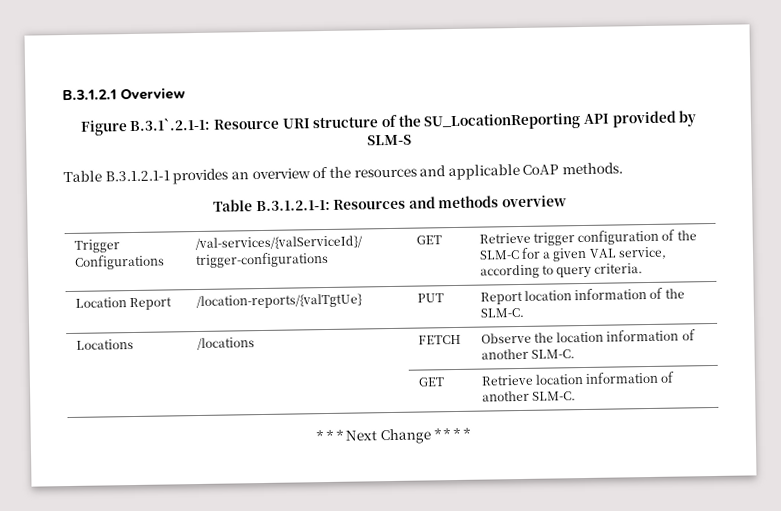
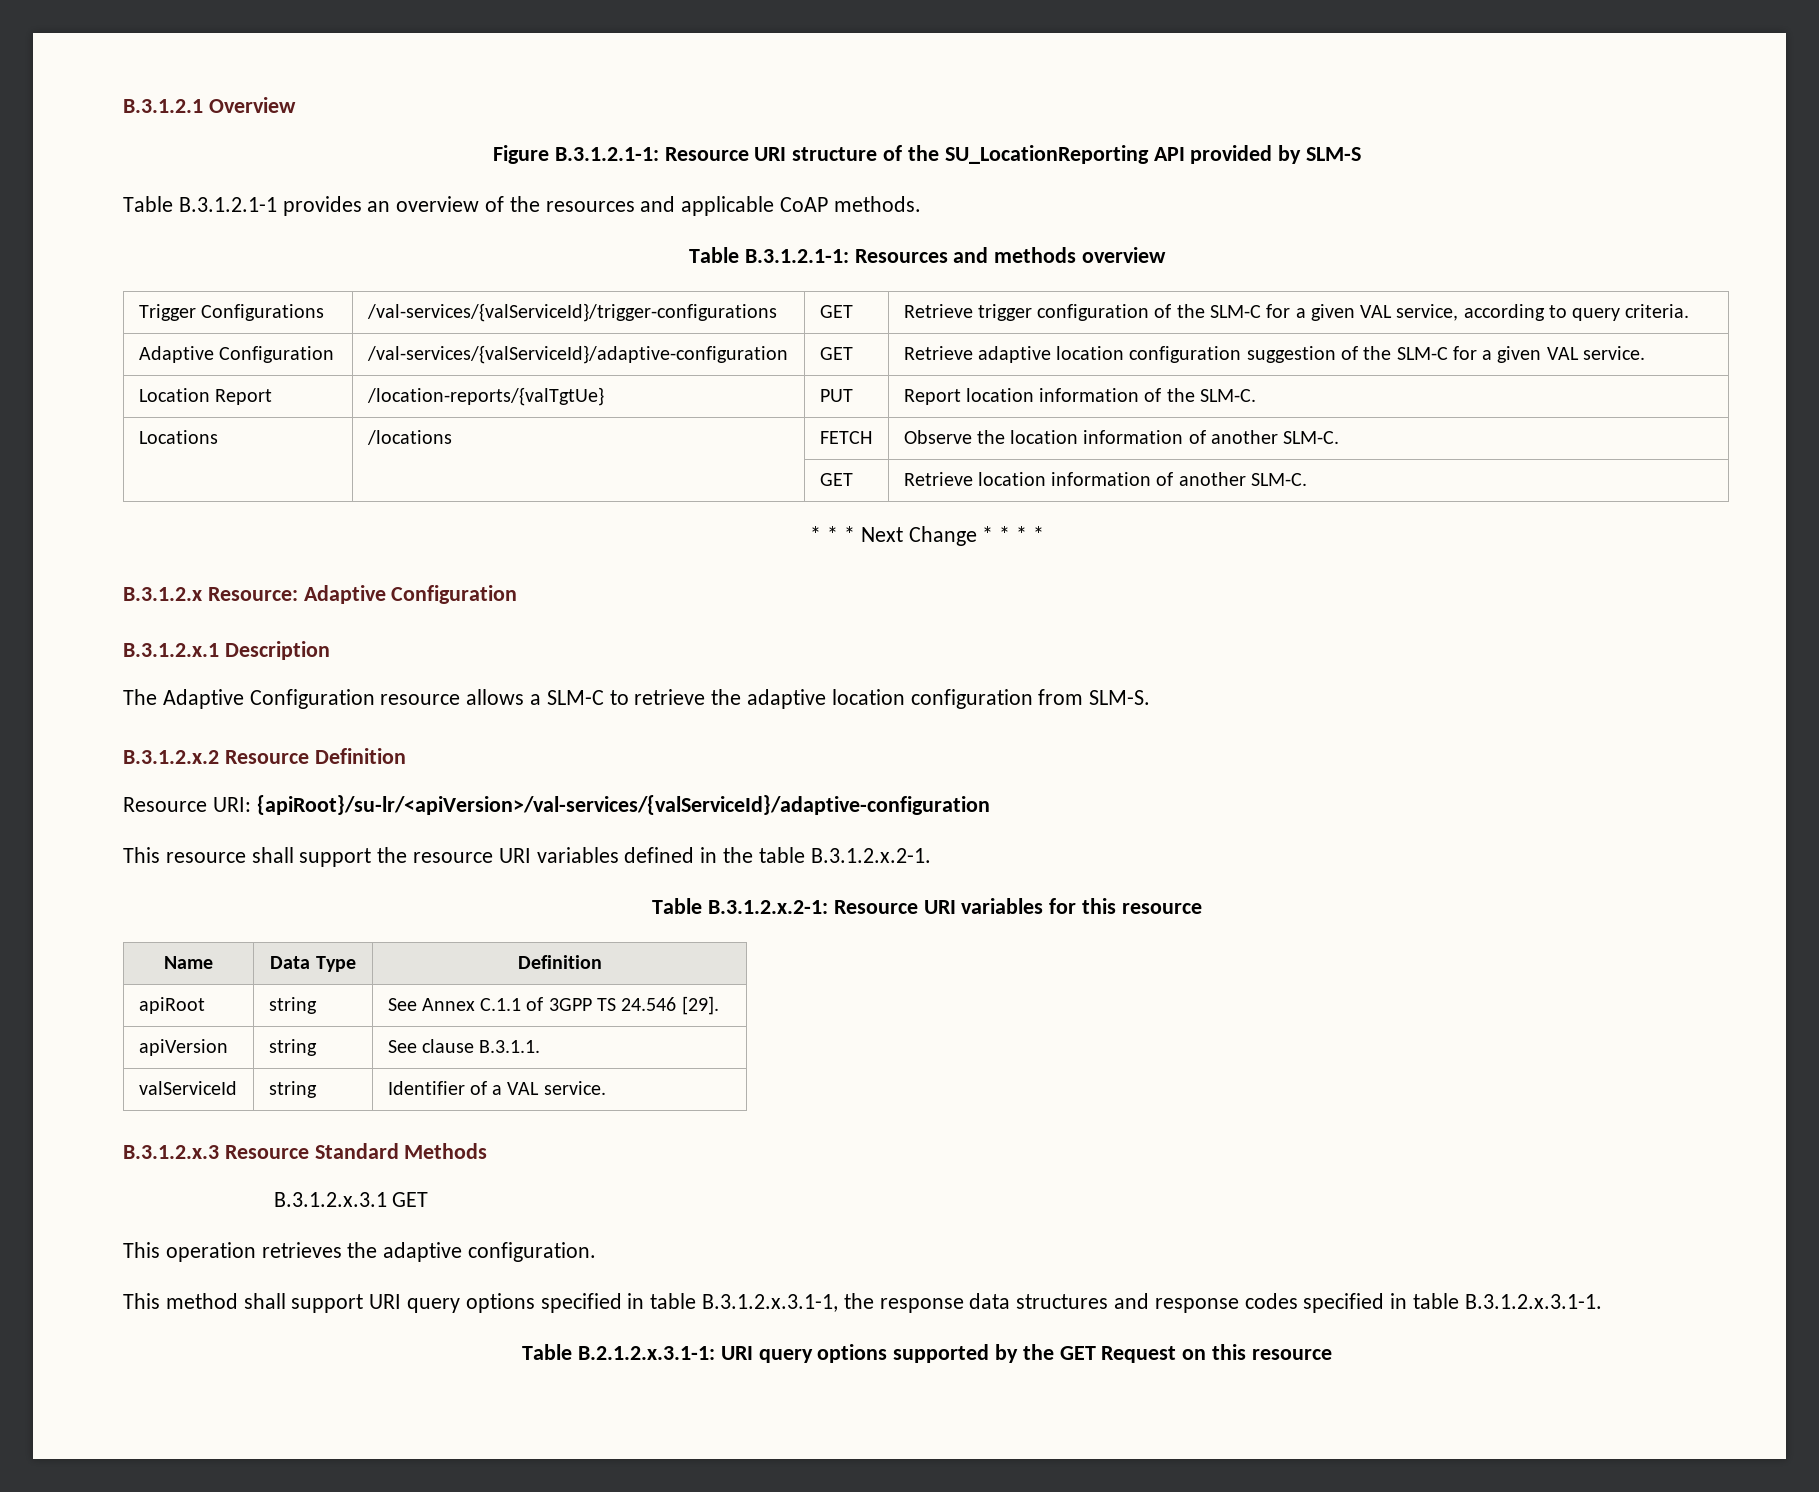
[129,117,212,132] B.3.1`.2.1-1: -> [554,147,659,161] B.3.1.2.1-1:
(644, 268) none -> [138,346,334,363] [366,345,788,364] [819,347,853,360] [903,346,1645,363] // Adaptive Configuration | /val-services/{valServiceId}/adaptive-configuration | GET | Retrieve adaptive location configuration suggestion of the SLM-C for a given VAL service.
(471, 433) none -> [123,585,518,604] [123,641,330,660] [123,689,1151,709] [123,748,406,764] [123,795,990,815] [123,847,931,867] [652,898,1202,914] [164,956,213,969] [270,956,356,972] [517,955,602,969] [138,997,205,1014] [268,997,317,1014] [387,996,719,1015] [138,1039,228,1056] [268,1039,317,1056] [387,1039,541,1053] [138,1081,237,1095] [268,1081,317,1098] [387,1081,606,1095] [123,1143,488,1159] [273,1192,429,1207] [123,1242,597,1262] [123,1293,1602,1313] [522,1344,1332,1363] // B.3.1.2.x Resource: Adaptive Configuration // B.3.1.2.x.1 Description // The Adaptive Configuration resource allows a SLM-C to retrieve the adaptive location configuration from SLM-S. // B.3.1.2.x.2 Resource Definition // Resource URI: {apiRoot}/su-lr/<apiVersion>/val-services/{valServiceId}/adaptive-configuration // This resource shall support the resource URI variables defined in the table B.3.1.2.x.2-1. // Table B.3.1.2.x.2-1: Resource URI variables for this resource // Name | Data Type | Definition // apiRoot | string | See Annex C.1.1 of 3GPP TS 24.546 [29]. // apiVersion | string | See clause B.3.1.1. // valServiceId | string | Identifier of a VAL service. // B.3.1.2.x.3 Resource Standard Methods // B.3.1.2.x.3.1 GET // This operation retrieves the adaptive configuration. // This method shall support URI query options specified in table B.3.1.2.x.3.1-1, the response data structures and response codes specified in table B.3.1.2.x.3.1-1. // Table B.2.1.2.x.3.1-1: URI query options supported by the GET Request on this resource

